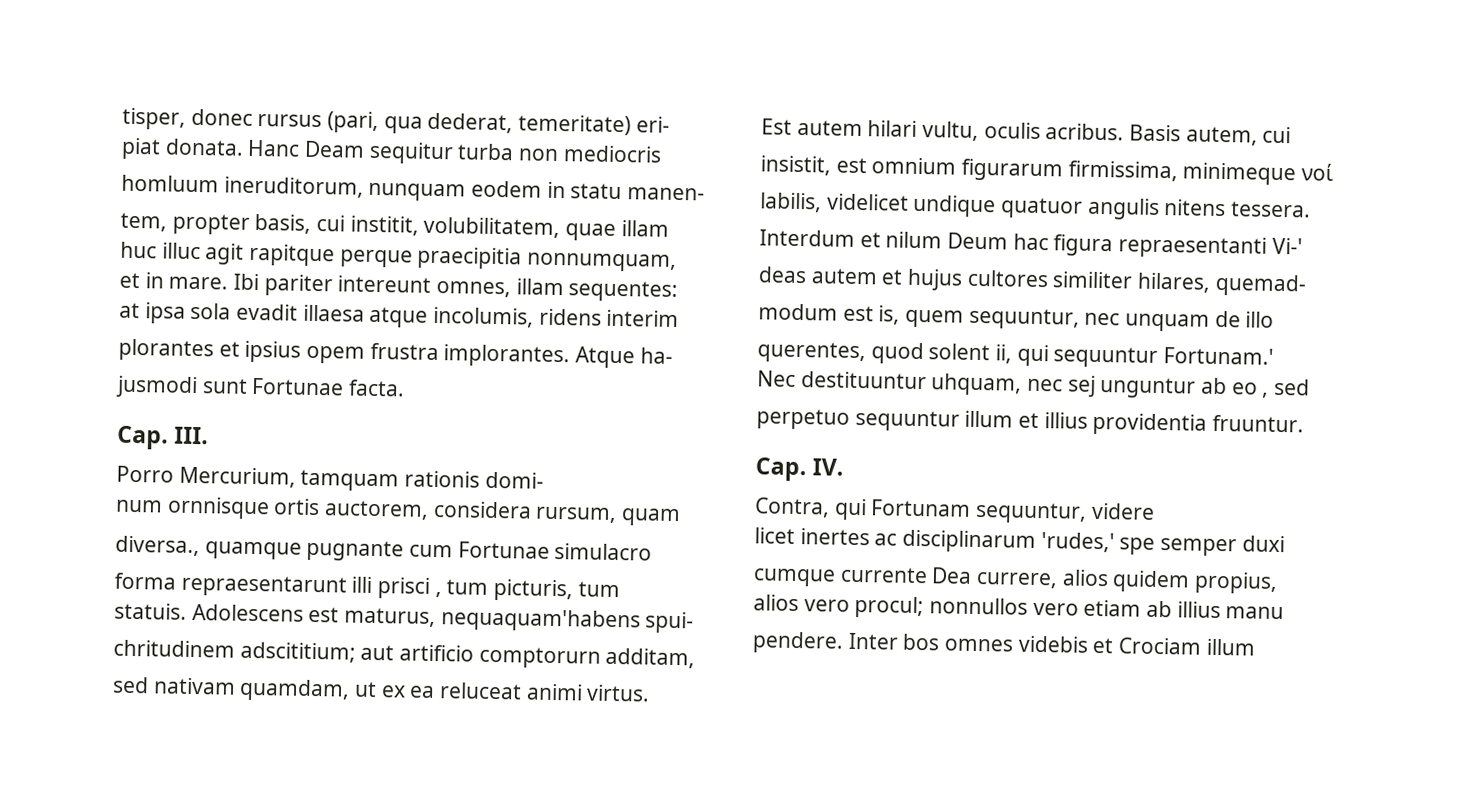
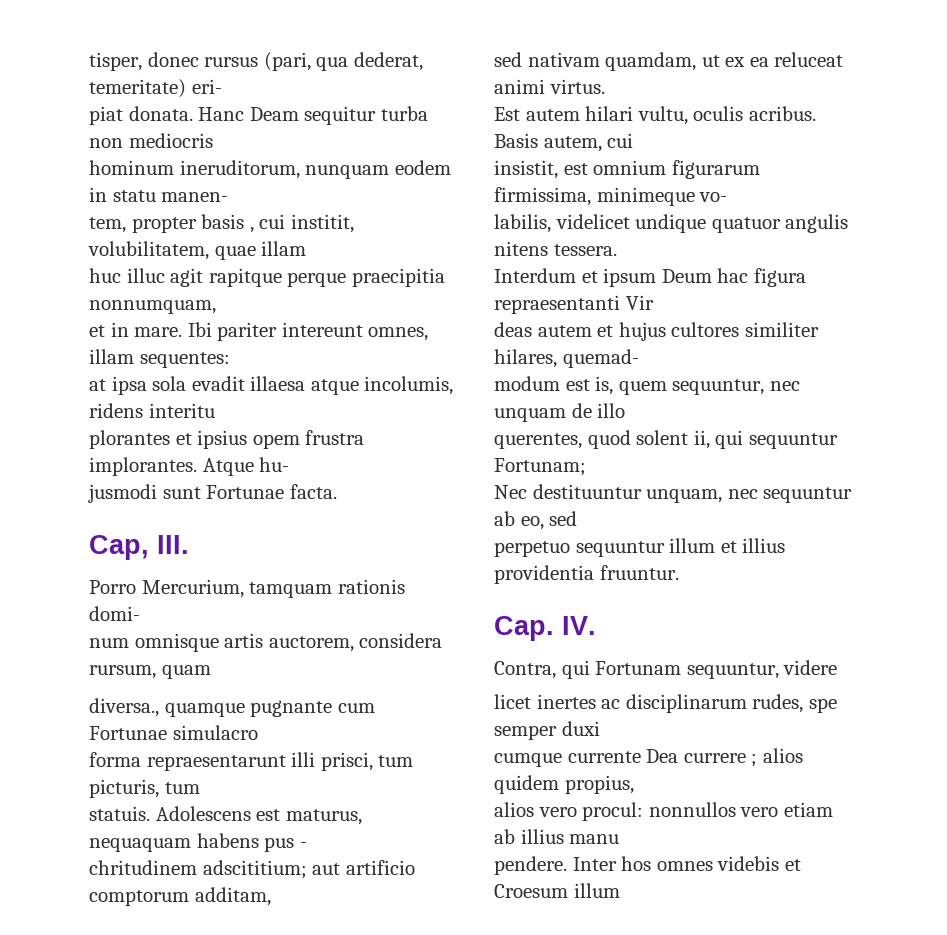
[121,174,219,193] homluum -> [89,160,174,175] hominum
[254,213,312,234] basis, -> [201,214,254,233] basis ,
[606,309,680,328] interim -> [148,403,215,418] interitu
[639,347,673,364] ha- -> [259,457,290,472] hu-
[117,425,169,450] Cap. -> [89,535,149,560] Cap,
[166,496,321,520] ornnisque ortis -> [134,633,264,652] omnisque artis
[377,577,442,599] prisci , -> [320,752,373,771] prisci,
[440,608,695,634] nequaquam'habens spui- -> [89,833,307,852] nequaquam habens pus -
[478,646,601,669] comptorurn -> [89,890,189,906] comptorum
[1301,163,1334,181] νοί -> [699,192,728,202] vo-
[885,231,943,249] nilum -> [603,268,657,287] ipsum
[1271,237,1303,255] Vi-' -> [625,295,654,310] Vir
[1163,347,1275,365] Fortunam.' -> [494,458,586,476] Fortunam;
[931,373,1270,399] uhquam, nec sej unguntur ab eo , -> [646,487,853,503] [494,511,544,530] unquam, nec sequuntur ab eo,
[1040,532,1115,553] 'rudes,' -> [752,694,804,713] rudes,
[976,572,1059,589] currere, -> [683,753,758,767] currere ;
[854,595,925,619] procul; -> [582,802,644,821] procul:
[902,633,941,651] bos -> [621,856,652,871] hos
[1118,637,1203,655] Crociam -> [494,884,568,898] Croesum

